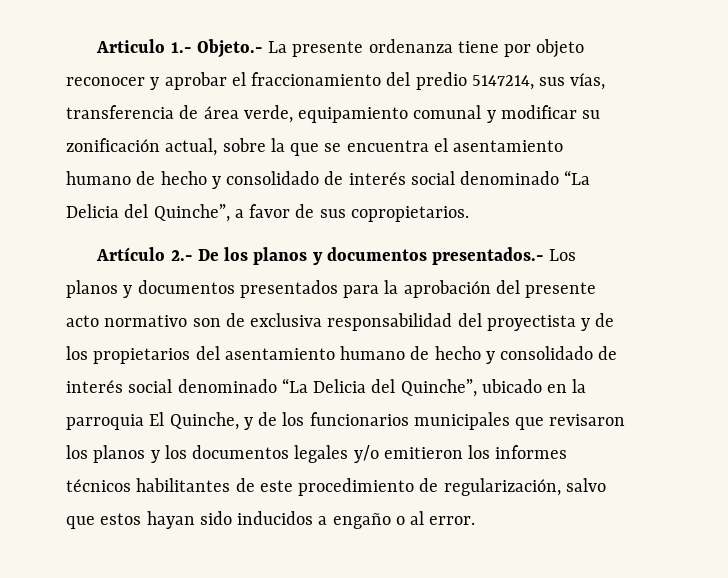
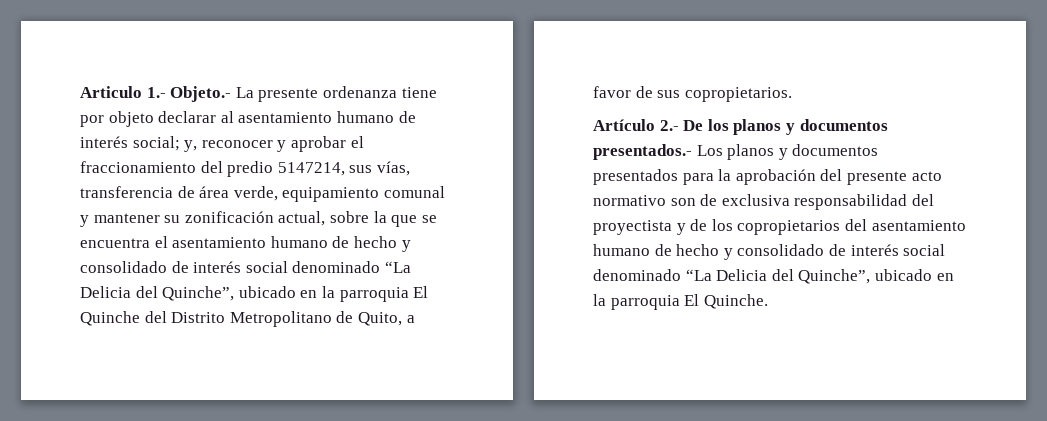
(585, 48) none -> [158,111,416,123] [80,136,198,152] declarar al asentamiento humano de interés social; y,
[500,105,577,119] modificar -> [93,213,160,223] mantener
(230, 213) none -> [238,286,429,302] [80,311,402,327] ubicado en la parroquia El Quinche del Distrito Metropolitano de Quito,
[93,348,191,364] propietarios -> [737,220,841,235] copropietarios
[169,412,626,430] [66,445,568,463] [66,478,606,496] [66,511,476,529] Quinche, y de los funcionarios municipales que revisaron los planos y los documentos legales y/o emitieron los informes técnicos habilitantes de este procedimiento de regularización, salvo que estos hayan sido inducidos a engaño o al error. -> [703,294,768,309] Quinche.

